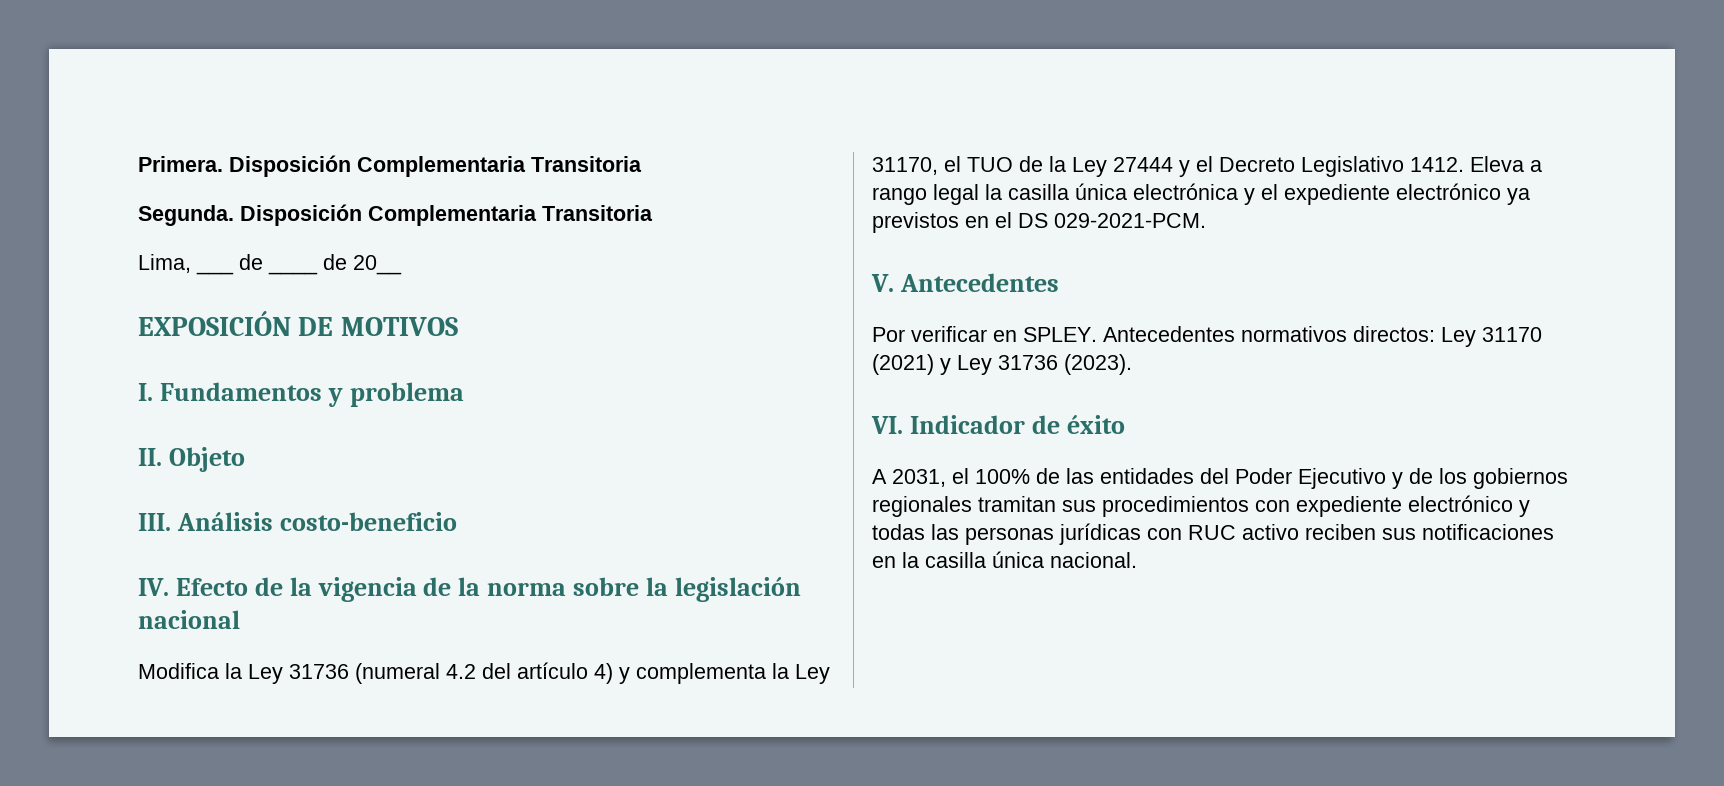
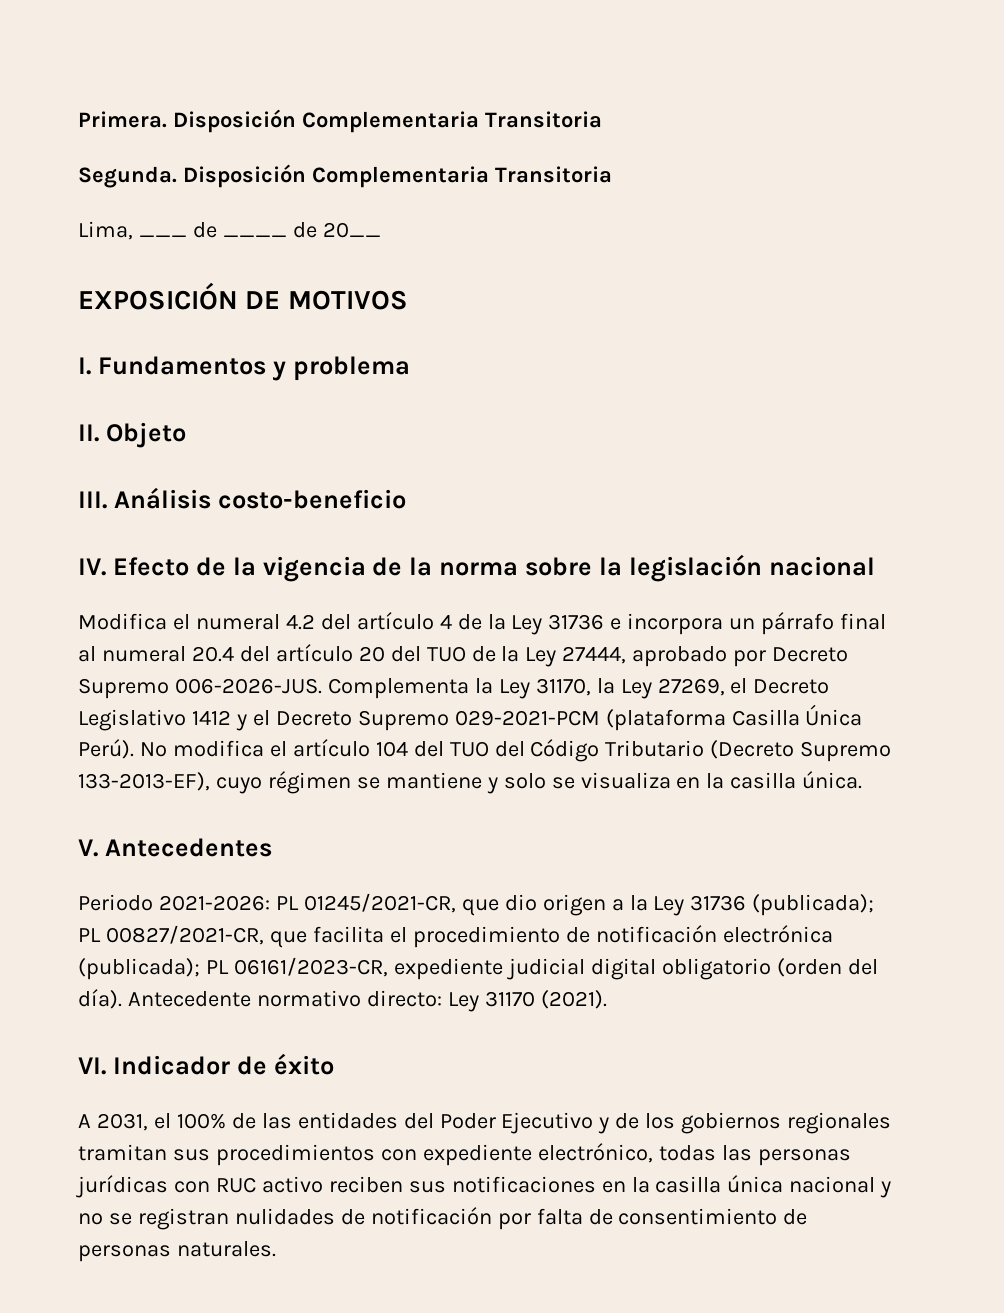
[225,662,830,684] [872,156,1542,177] [872,183,1530,205] [872,212,1206,233] [871,273,1059,292] [872,326,1542,347] [872,354,1132,375] la Ley 31736 (numeral 4.2 del artículo 4) y complementa la Ley 31170, el TUO de la Ley 27444 y el Decreto Legislativo 1412. Eleva a rango legal la casilla única electrónica y el expediente electrónico ya previstos en el DS 029-2021-PCM. // V. Antecedentes // Por verificar en SPLEY. Antecedentes normativos directos: Ley 31170 (2021) y Ley 31736 (2023). -> [172,612,887,635] [78,644,849,667] [78,678,830,699] [78,704,863,731] [78,739,892,762] [78,771,863,794] [78,838,272,857] [78,893,875,916] [78,925,833,948] [78,957,878,980] [78,989,607,1012] el numeral 4.2 del artículo 4 de la Ley 31736 e incorpora un párrafo final al numeral 20.4 del artículo 20 del TUO de la Ley 27444, aprobado por Decreto Supremo 006-2026-JUS. Complementa la Ley 31170, la Ley 27269, el Decreto Legislativo 1412 y el Decreto Supremo 029-2021-PCM (plataforma Casilla Única Perú). No modifica el artículo 104 del TUO del Código Tributario (Decreto Supremo 133-2013-EF), cuyo régimen se mantiene y solo se visualiza en la casilla única. // V. Antecedentes // Periodo 2021-2026: PL 01245/2021-CR, que dio origen a la Ley 31736 (publicada); PL 00827/2021-CR, que facilita el procedimiento de notificación electrónica (publicada); PL 06161/2023-CR, expediente judicial digital obligatorio (orden del día). Antecedente normativo directo: Ley 31170 (2021).
[1408,495,1530,517] electrónico y -> [537,1143,653,1163] electrónico,
[1050,552,1137,568] nacional. -> [789,1176,892,1198] [78,1207,808,1230] [78,1241,276,1262] nacional y no se registran nulidades de notificación por falta de consentimiento de personas naturales.

